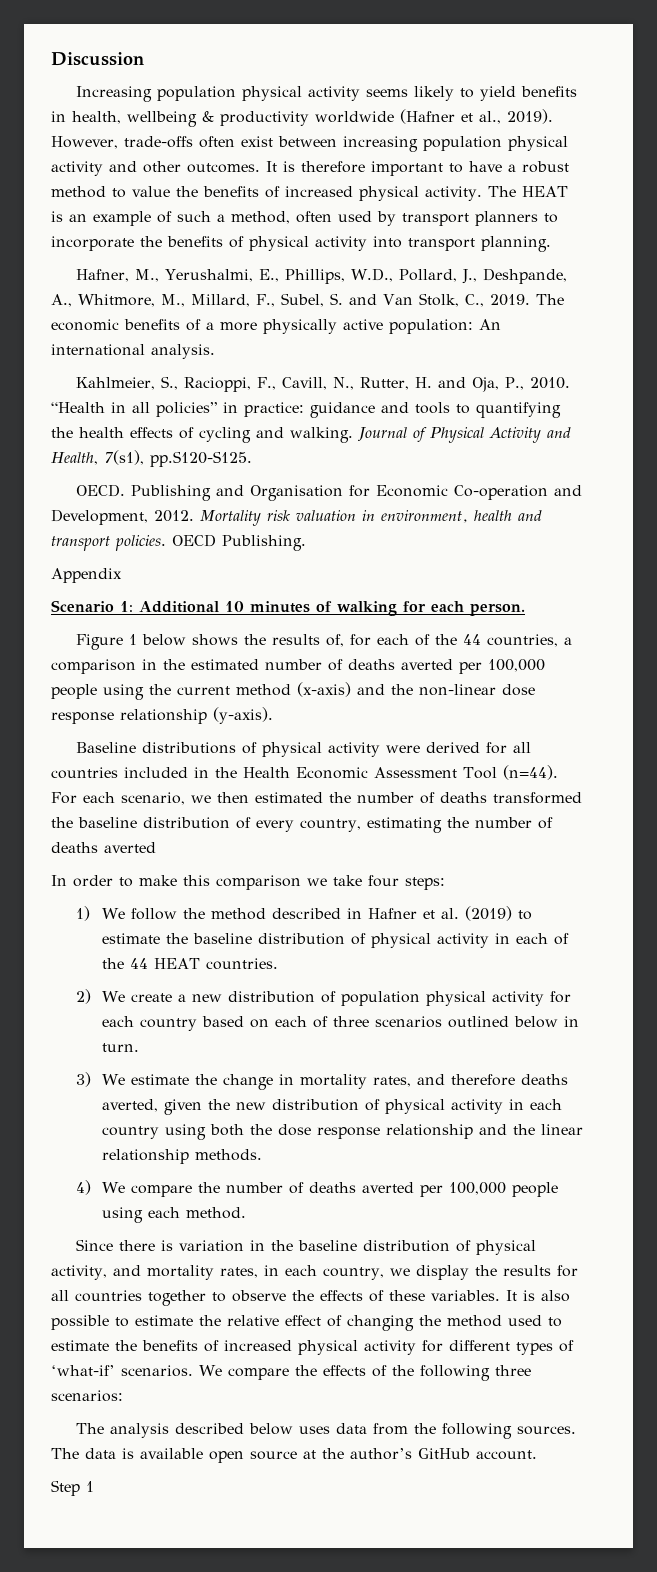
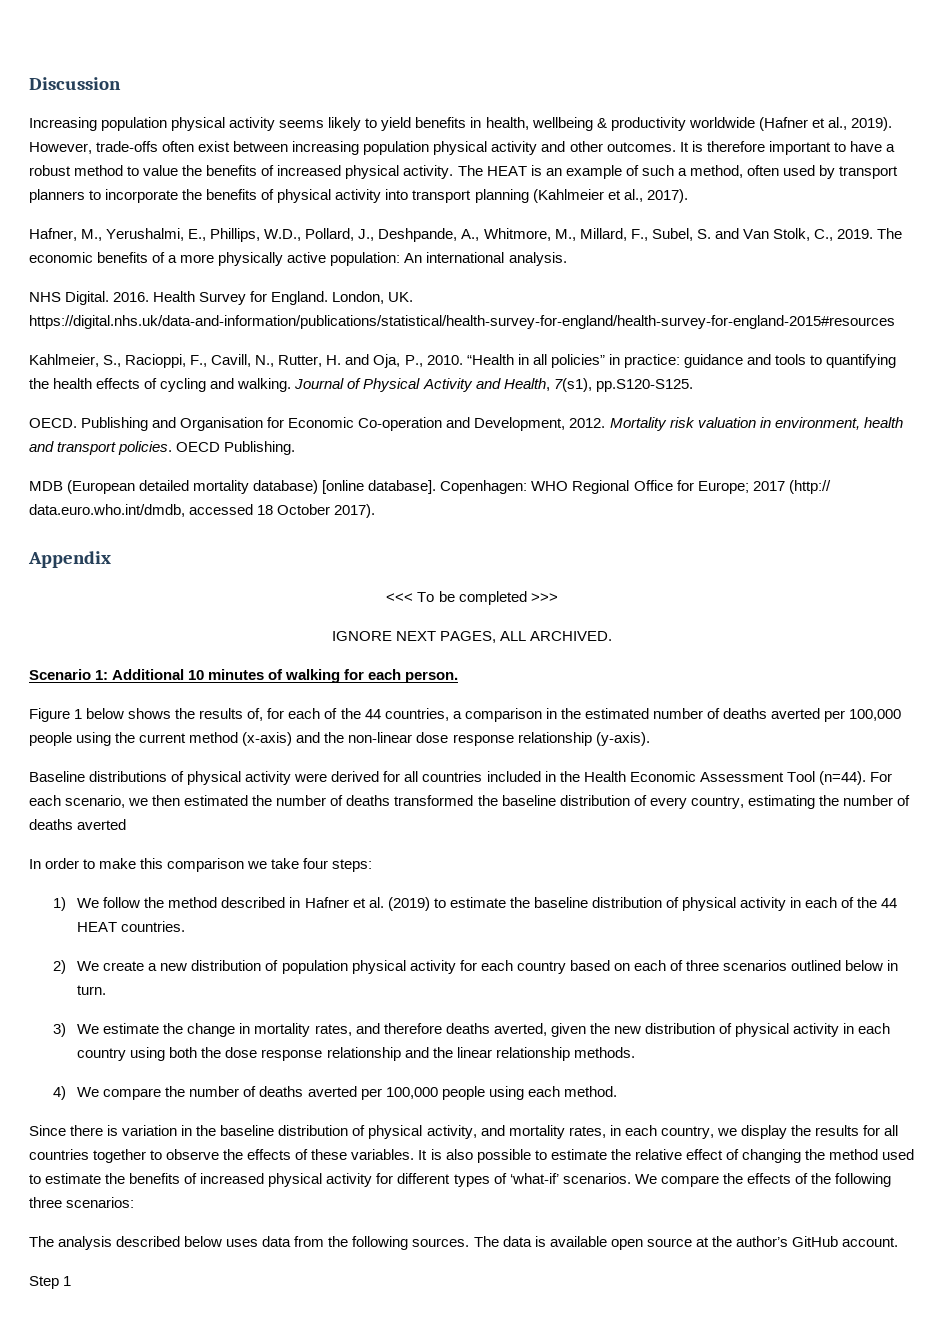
[481,236,551,252] planning. -> [474,189,688,203] planning (Kahlmeier et al., 2017).
(215, 351) none -> [29,291,414,305] [29,315,895,329] // NHS Digital. 2016. Health Survey for England. London, UK. https://digital.nhs.uk/data-and-information/publications/statistical/health-survey-for-england/health-survey-for-england-2015#resources
[51,568,122,583] Appendix -> [29,480,831,494] [29,504,376,518] [28,551,111,568] [386,591,558,605] [331,631,613,643] MDB (European detailed mortality database) [online database]. Copenhagen: WHO Regional Office for Europe; 2017 (http:// data.euro.who.int/dmdb, accessed 18 October 2017). // Appendix // <<< To be completed >>> // IGNORE NEXT PAGES, ALL ARCHIVED.

